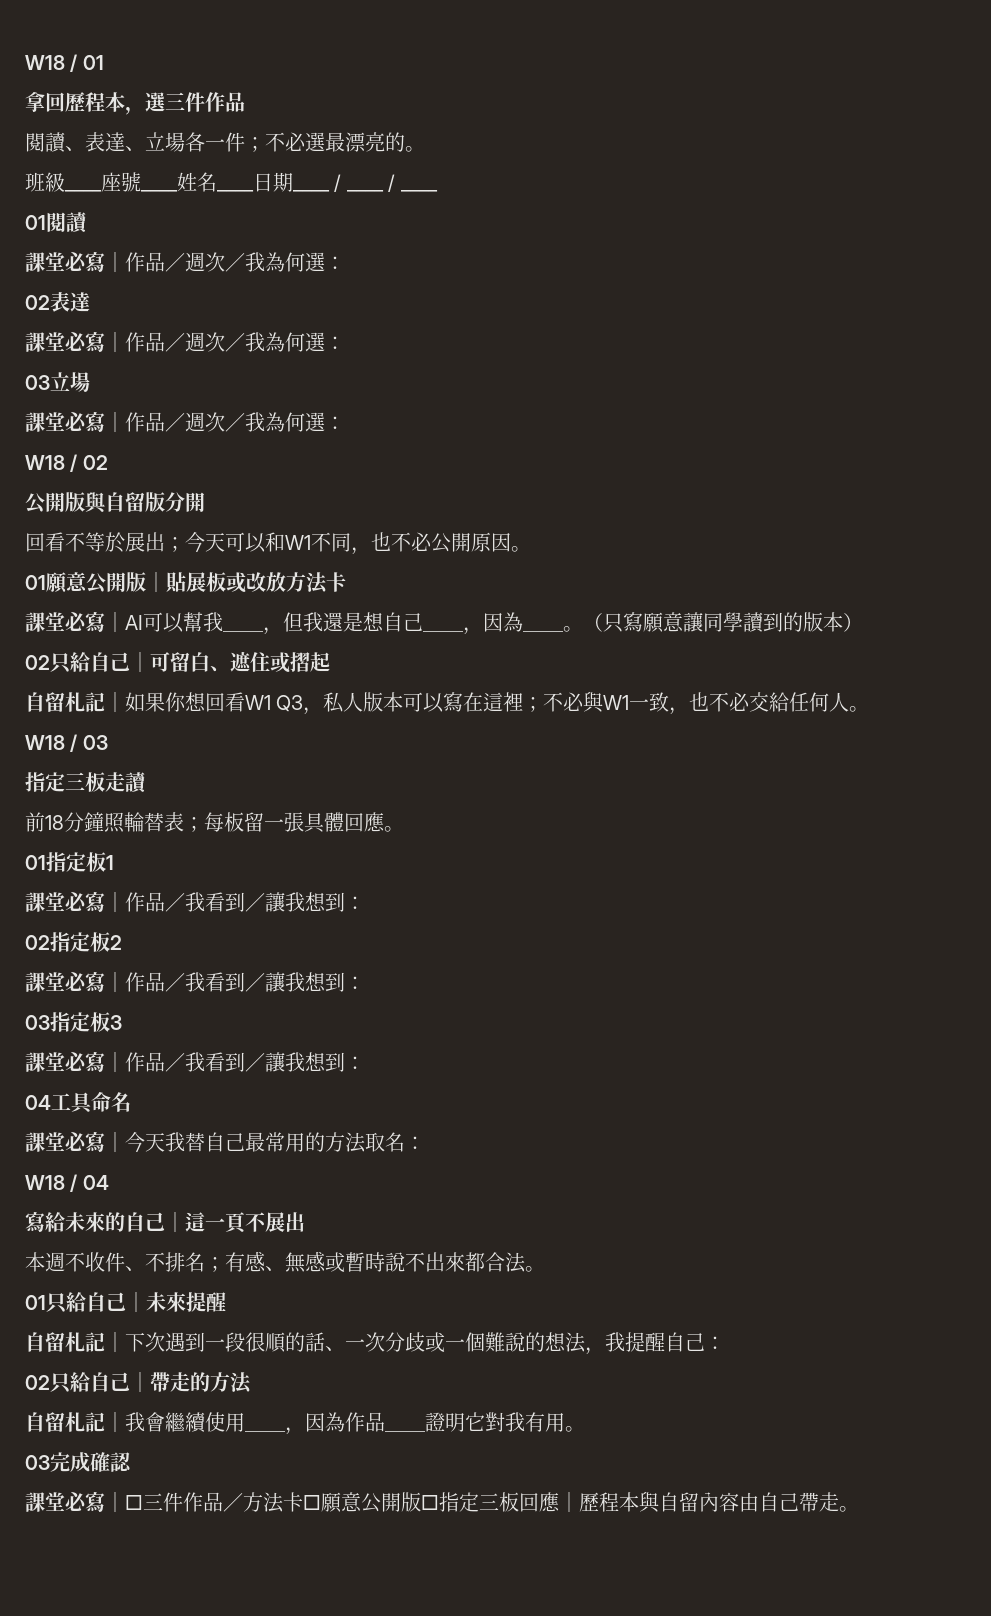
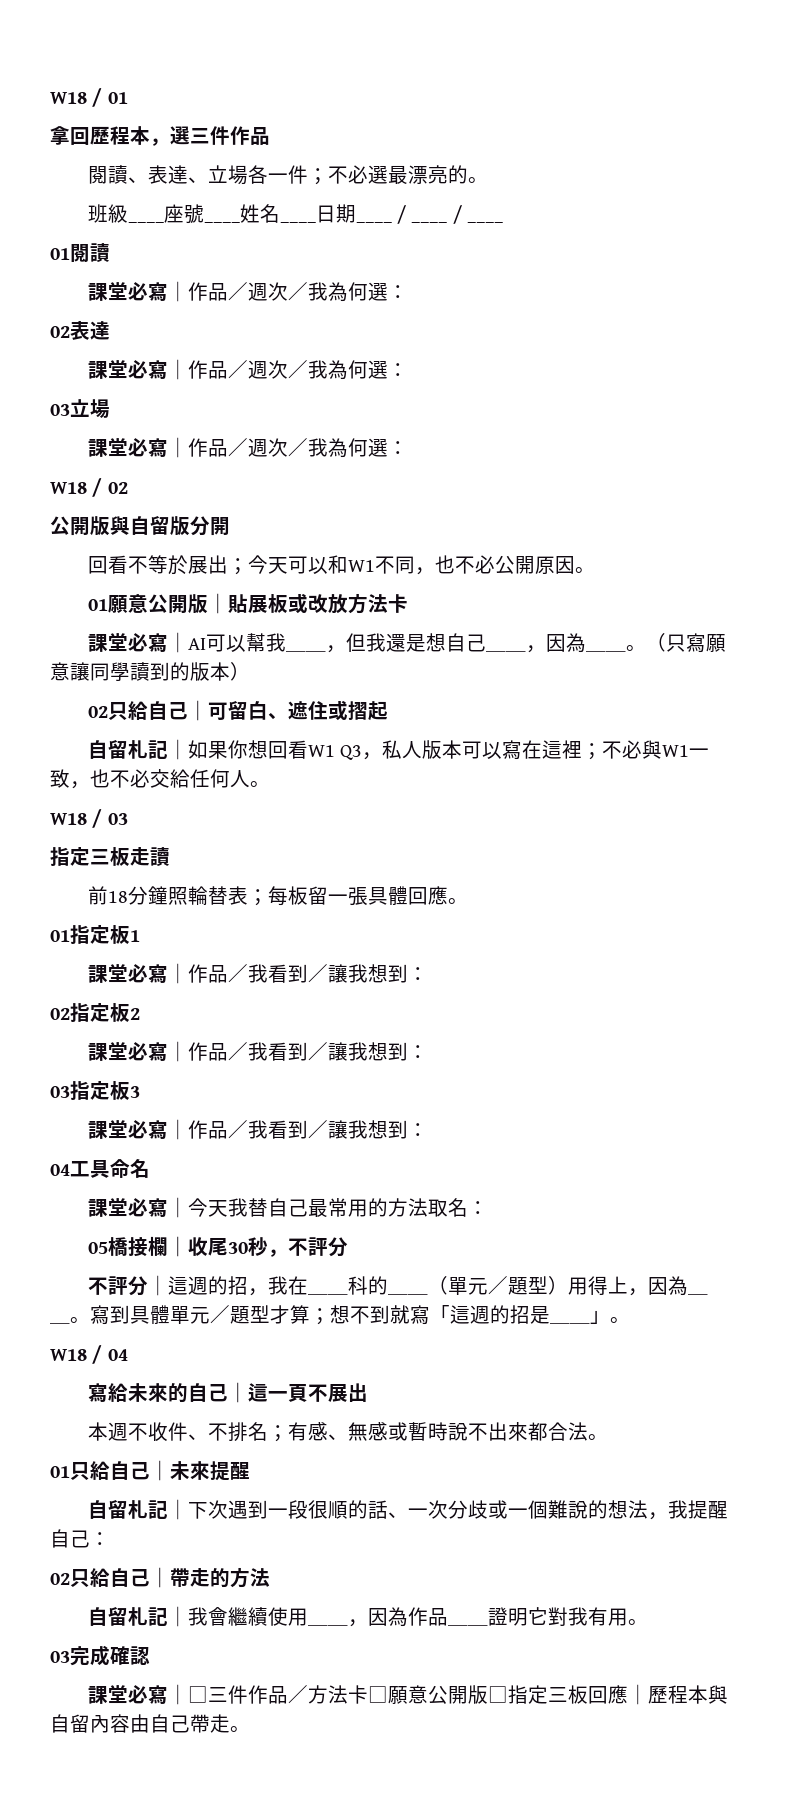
(425, 1143) none -> [87,1236,348,1257] [87,1275,708,1296] [50,1305,630,1325] // 05橋接欄｜收尾30秒，不評分 // 不評分｜這週的招，我在＿＿科的＿＿（單元／題型）用得上，因為＿＿。寫到具體單元／題型才算；想不到就寫「這週的招是＿＿」。

